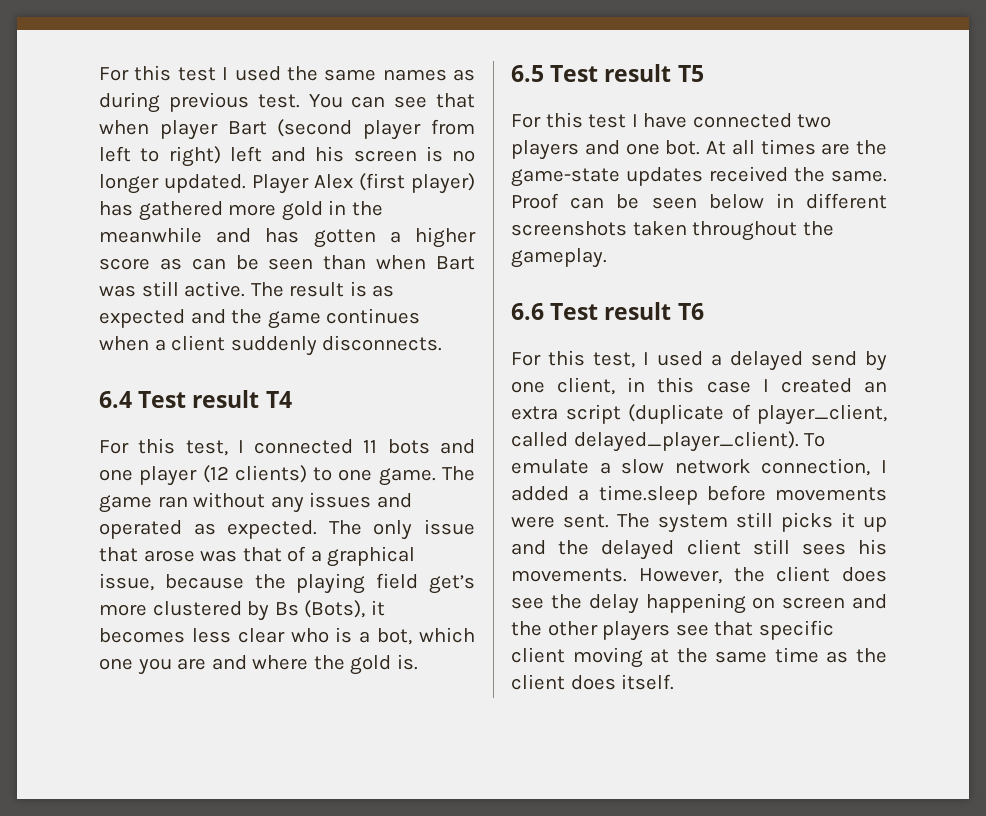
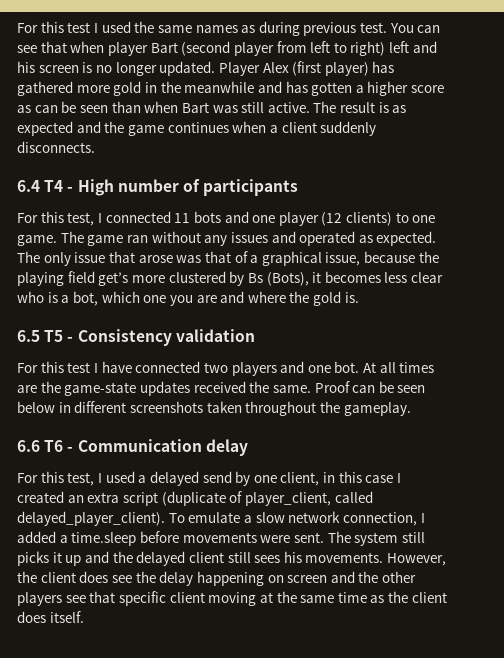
[138,390,260,408] Test result -> (40, 186) none
(292, 399) none -> [67,179,299,196] - High number of participants
[550,64,672,82] Test result -> (40, 336) none
(704, 73) none -> [67,329,255,346] - Consistency validation
[550,302,672,320] Test result -> (40, 446) none
(704, 311) none -> [67,439,248,456] - Communication delay

